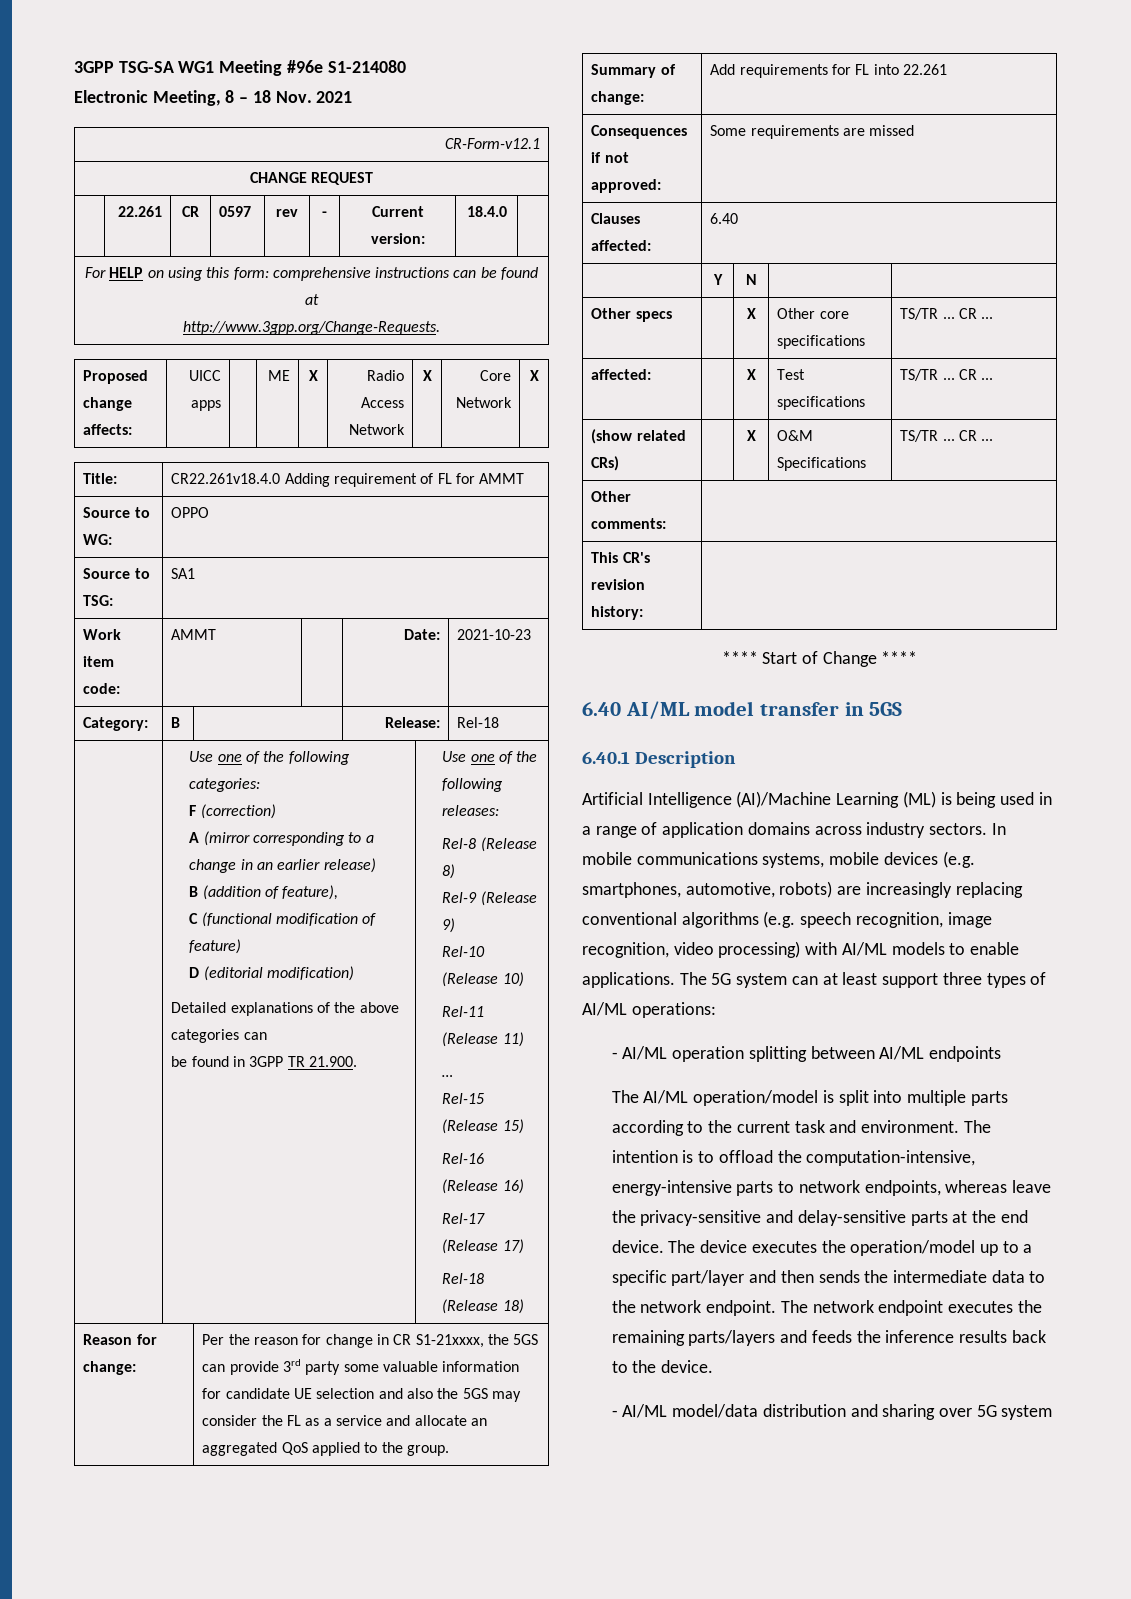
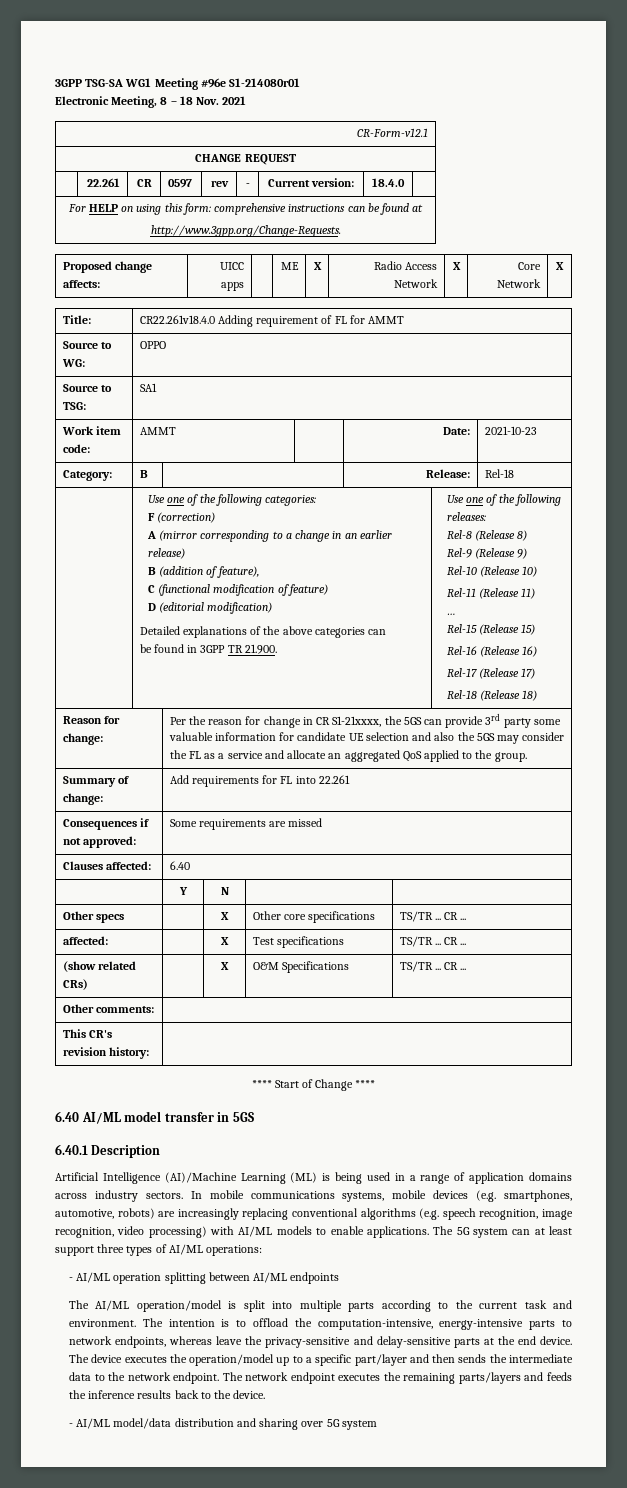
[327,60,406,73] S1-214080 -> [229,78,301,87] S1-214080r01

